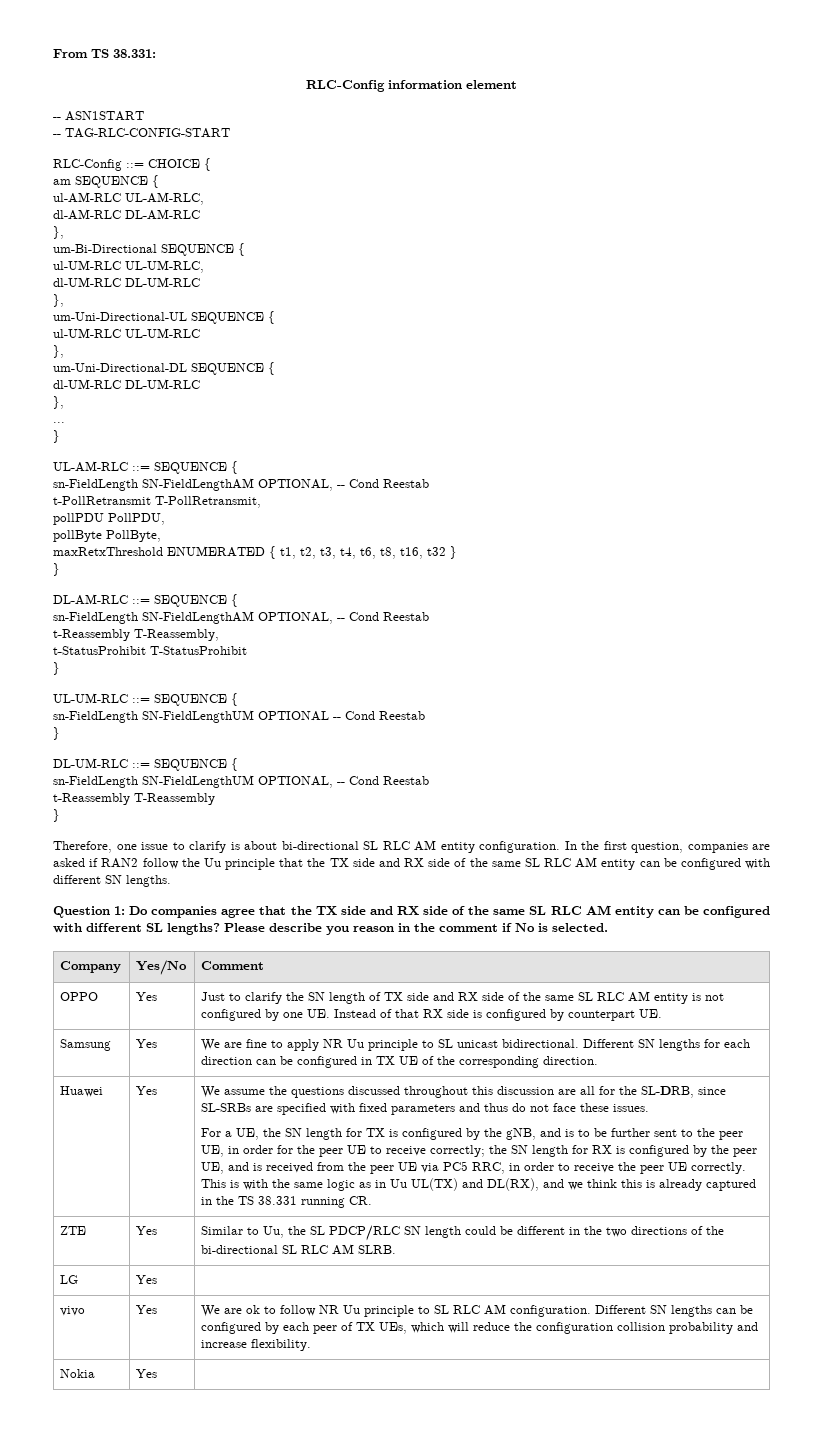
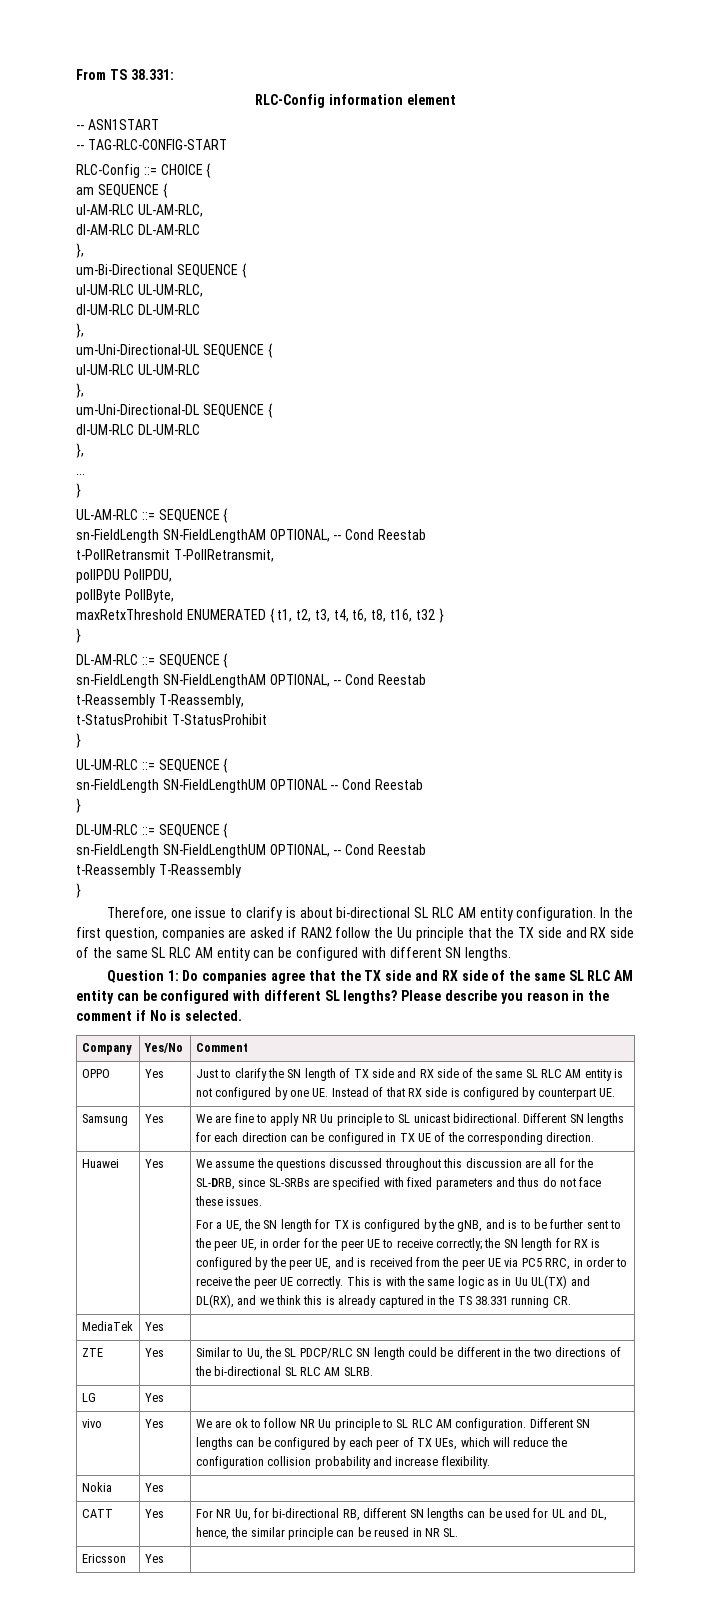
(373, 1200) none -> [81,1321,133,1331] [144,1322,164,1331] // MediaTek | Yes |
(158, 1373) none -> [81,1509,113,1518] [144,1509,164,1518] [195,1508,607,1521] [195,1527,459,1540] [81,1554,126,1563] [144,1554,164,1563] // CATT | Yes | For NR Uu, for bi-directional RB, different SN lengths can be used for UL and DL, hence, the similar principle can be reused in NR SL. // Ericsson | Yes |

